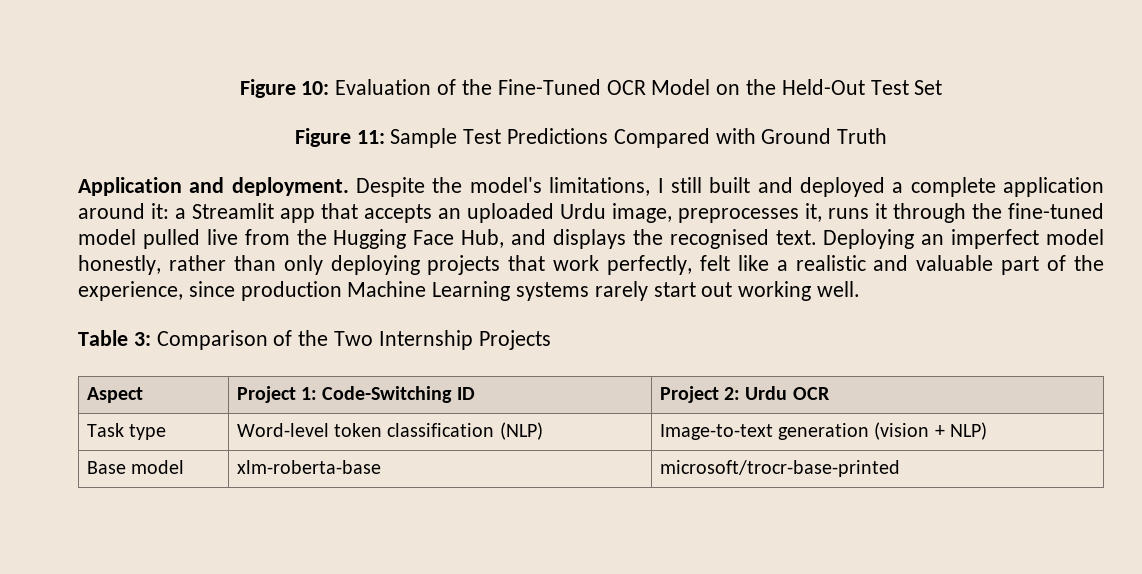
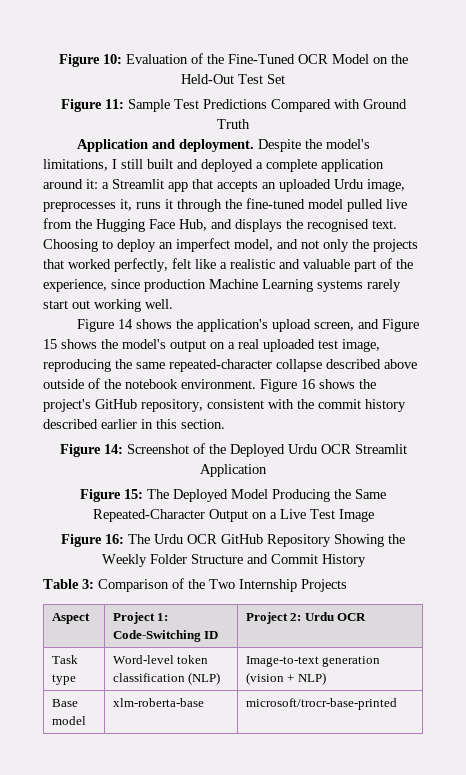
[823,229,1104,249] [78,255,420,275] Deploying an imperfect model honestly, rather than only deploying -> [43,238,369,252] Choosing to deploy an imperfect model, and not only the
[553,255,600,271] work -> [68,259,111,269] worked
(861, 289) none -> [76,319,419,332] [43,339,380,352] [43,359,417,372] [43,378,376,392] [43,399,406,412] [43,419,225,429] [59,443,407,457] [200,464,267,477] [80,489,386,502] [92,509,374,522] [61,534,405,547] [101,554,366,567] // Figure 14 shows the application's upload screen, and Figure 15 shows the model's output on a real uploaded test image, reproducing the same repeated-character collapse described above outside of the notebook environment. Figure 16 shows the project's GitHub repository, consistent with the commit history described earlier in this section. // Figure 14: Screenshot of the Deployed Urdu OCR Streamlit Application // Figure 15: The Deployed Model Producing the Same Repeated-Character Output on a Live Test Image // Figure 16: The Urdu OCR GitHub Repository Showing the Weekly Folder Structure and Commit History

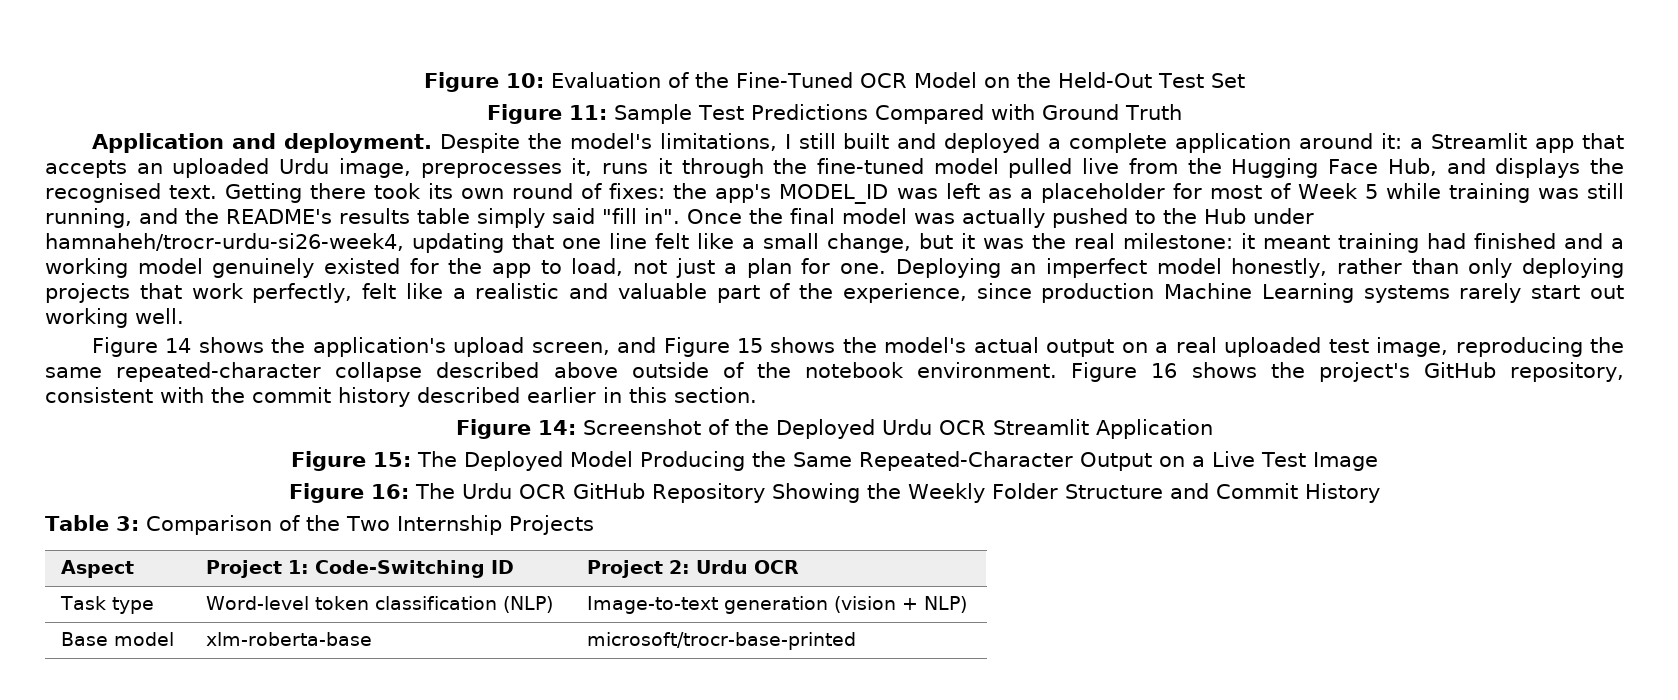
[43,238,369,252] Choosing to deploy an imperfect model, and not only the -> [225,183,1625,204] [45,208,1314,228] [45,233,1625,253] [45,258,1625,278] Getting there took its own round of fixes: the app's MODEL_ID was left as a placeholder for most of Week 5 while training was still running, and the README's results table simply said "fill in". Once the final model was actually pushed to the Hub under hamnaheh/trocr-urdu-si26-week4, updating that one line felt like a small change, but it was the real milestone: it meant training had finished and a working model genuinely existed for the app to load, not just a plan for one. Deploying an imperfect model honestly, rather than only deploying
[68,259,111,269] worked -> [191,283,244,299] work
(166, 344) none -> [973,337,1039,353] actual

